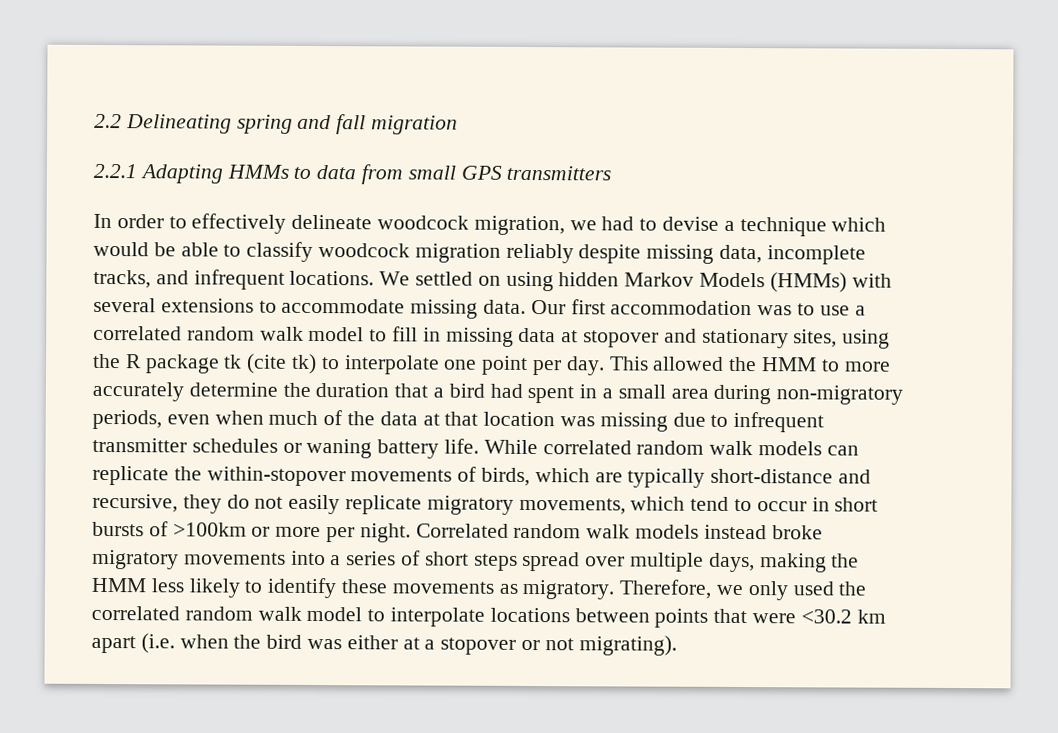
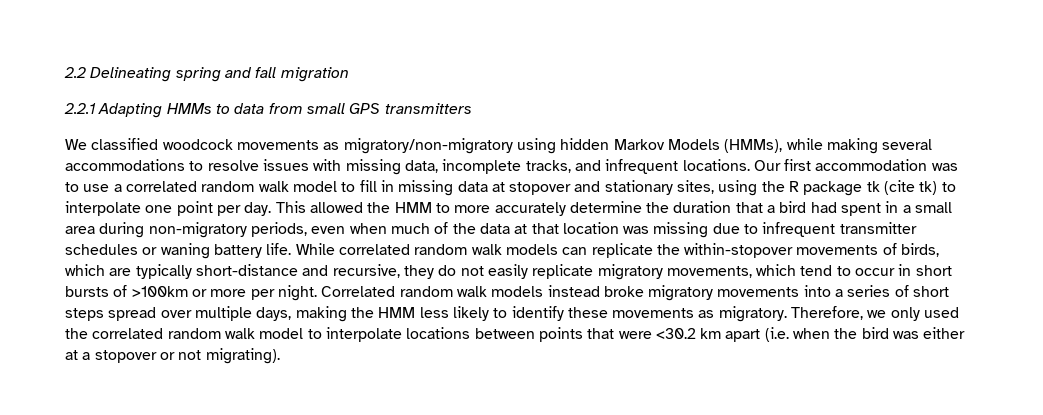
[93,213,887,237] [93,241,642,264] In order to effectively delineate woodcock migration, we had to devise a technique which would be able to classify woodcock migration reliably despite -> [65,138,933,154] [65,159,342,171] We classified woodcock movements as migratory/non-migratory using hidden Markov Models (HMMs), while making several accommodations to resolve issues with
[379,271,892,293] [93,297,527,319] We settled on using hidden Markov Models (HMMs) with several extensions to accommodate missing data. -> (750, 165) none

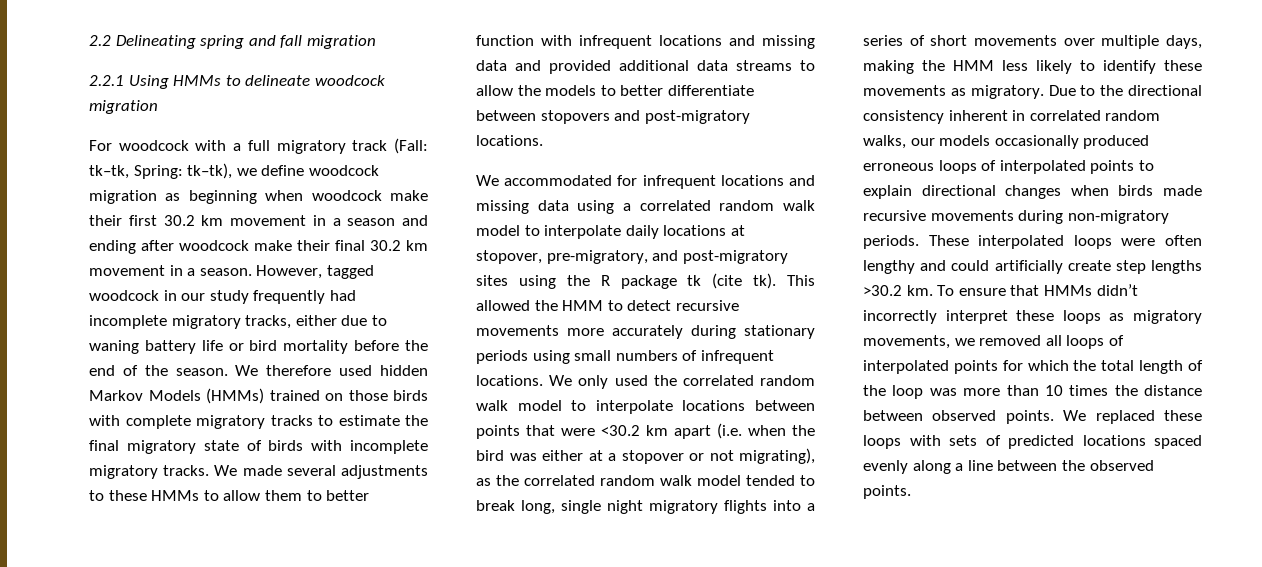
[98,103,472,118] [65,138,933,154] [65,159,958,175] [65,182,110,192] Adapting HMMs to data from small GPS transmitters // We classified woodcock movements as migratory/non-migratory using hidden Markov Models (HMMs), while making several accommodations to resolve issues with missing data, incomplete tracks, and infrequent locations. Our first accommodation was to use -> [128,75,385,89] [89,100,158,114] [89,138,429,154] [89,163,379,179] [89,190,428,204] [89,215,428,226] [89,240,428,254] [89,265,374,279] [89,290,356,304] [89,315,387,329] [89,340,428,354] [89,365,428,376] [89,388,428,404] [89,415,428,429] [89,440,428,454] [89,465,428,479] [89,490,370,501] [476,35,815,49] [476,60,815,74] [476,85,754,96] [476,110,750,124] [476,135,543,146] [476,175,815,189] [476,200,615,214] Using HMMs to delineate woodcock migration // For woodcock with a full migratory track (Fall: tk–tk, Spring: tk–tk), we define woodcock migration as beginning when woodcock make their first 30.2 km movement in a season and ending after woodcock make their final 30.2 km movement in a season. However, tagged woodcock in our study frequently had incomplete migratory tracks, either due to waning battery life or bird mortality before the end of the season. We therefore used hidden Markov Models (HMMs) trained on those birds with complete migratory tracks to estimate the final migratory state of birds with incomplete migratory tracks. We made several adjustments to these HMMs to allow them to better function with infrequent locations and missing data and provided additional data streams to allow the models to better differentiate between stopovers and post-migratory locations. // We accommodated for infrequent locations and missing data using
[359,180,715,196] fill in missing data at stopover and stationary sites, -> [544,225,745,239] [476,250,788,264] [476,275,508,286] interpolate daily locations at stopover, pre-migratory, and post-migratory sites
[919,181,956,195] [65,201,272,216] tk) to interpolate one point per day. -> [753,273,777,289] tk).
[454,201,953,216] [65,222,917,238] [65,243,940,259] [65,264,952,280] [65,285,950,301] [65,306,887,322] more accurately determine the duration that a bird had spent in a small area during non-migratory periods, even when much of the data at that location was missing due to infrequent transmitter schedules or waning battery life. While correlated random walk models can replicate the within-stopover movements of birds, which are typically short-distance and recursive, they do not easily replicate migratory movements, which tend to occur in short bursts of >100km or more per night. Correlated random walk models instead broke migratory movements into a series of short steps spread over multiple days, making the HMM less likely to identify these movements as migratory. Therefore, we -> [627,300,739,311] [476,325,815,339] [476,350,774,364] [476,375,573,386] detect recursive movements more accurately during stationary periods using small numbers of infrequent locations. We
[205,348,280,364] migrating). -> [739,448,815,464] [476,475,815,486] [476,500,815,514] [863,35,1202,49] [863,60,1202,74] [863,85,1202,99] [863,110,1161,124] [863,135,1150,149] [863,160,1154,174] [863,185,1202,199] [863,210,1169,224] [863,235,1202,249] [863,260,1202,274] [863,284,1138,296] [863,310,1202,324] [863,335,1124,349] [863,360,1203,374] [863,385,1202,399] [863,410,1202,424] [863,435,1202,449] [863,460,1154,474] [863,485,911,499] migrating), as the correlated random walk model tended to break long, single night migratory flights into a series of short movements over multiple days, making the HMM less likely to identify these movements as migratory. Due to the directional consistency inherent in correlated random walks, our models occasionally produced erroneous loops of interpolated points to explain directional changes when birds made recursive movements during non-migratory periods. These interpolated loops were often lengthy and could artificially create step lengths >30.2 km. To ensure that HMMs didn’t incorrectly interpret these loops as migratory movements, we removed all loops of interpolated points for which the total length of the loop was more than 10 times the distance between observed points. We replaced these loops with sets of predicted locations spaced evenly along a line between the observed points.

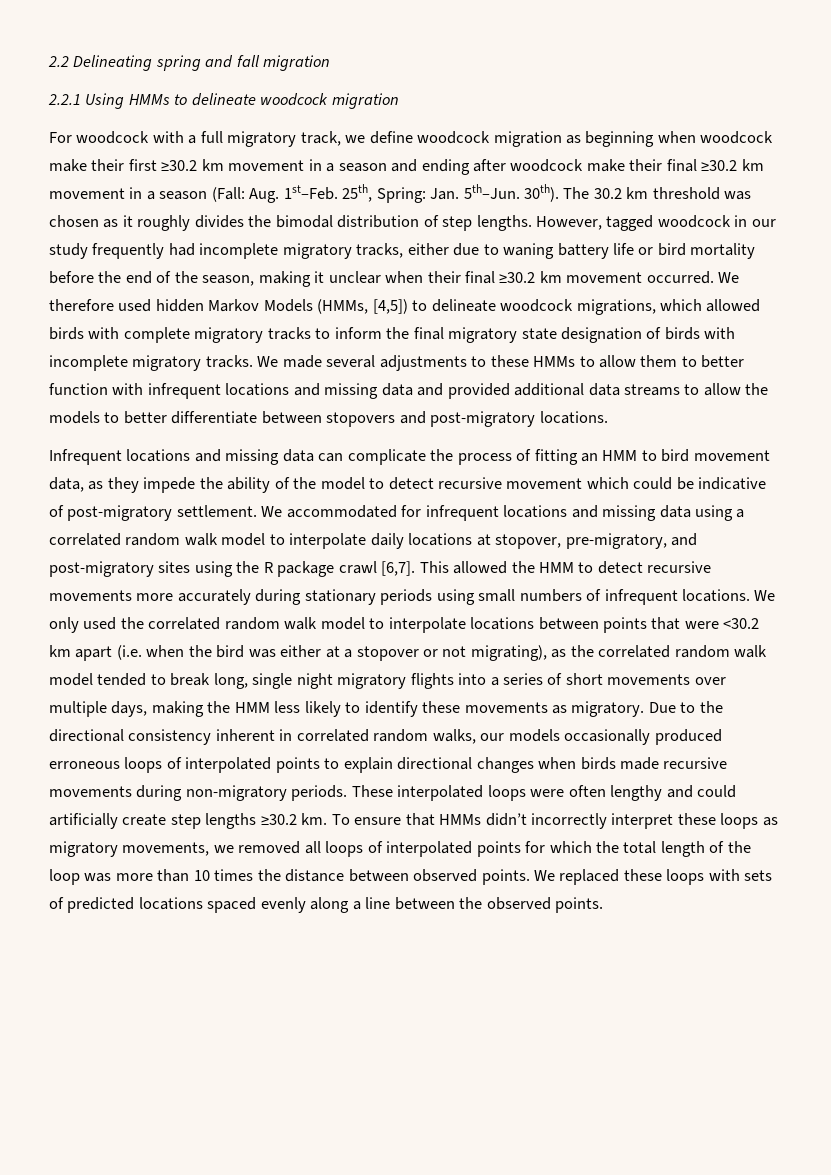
[352,138,429,154] [89,163,233,179] track (Fall: tk–tk, Spring: tk–tk), -> [300,131,341,146] track,
[163,215,195,226] 30.2 -> [161,160,198,171] ≥30.2
[370,240,428,251] [89,265,252,276] 30.2 km movement in a season. -> [701,159,764,171] [49,184,752,203] [49,215,532,231] ≥30.2 km movement in a season (Fall: Aug. 1st–Feb. 25th, Spring: Jan. 5th–Jun. 30th). The 30.2 km threshold was chosen as it roughly divides the bimodal distribution of step lengths.
[175,368,228,376] season. -> [202,271,714,287] season, making it unclear when their final ≥30.2 km movement occurred.
[206,388,388,404] (HMMs) trained on those -> [317,299,761,315] (HMMs, [4,5]) to delineate woodcock migrations, which allowed
[338,415,400,426] estimate -> [334,327,382,339] inform
(239, 445) none -> [561,327,643,343] designation
(543, 140) none -> [49,449,770,465] [49,477,767,493] [49,505,257,521] Infrequent locations and missing data can complicate the process of fitting an HMM to bird movement data, as they impede the ability of the model to detect recursive movement which could be indicative of post-migratory settlement.
[687,273,777,289] tk (cite tk). -> [338,561,416,576] crawl [6,7].
[863,285,902,296] >30.2 -> [260,814,297,825] ≥30.2

